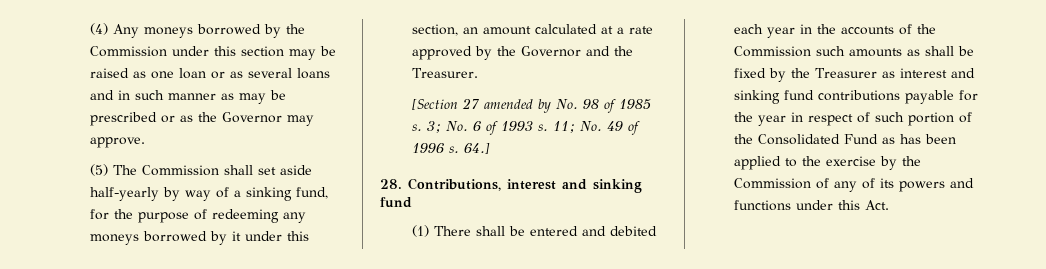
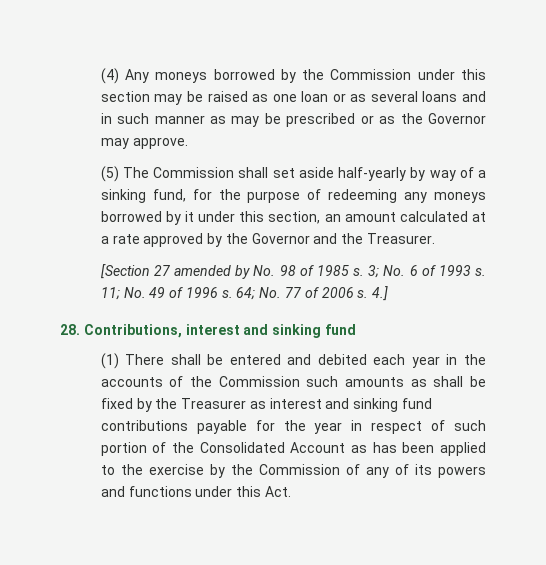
[464,143,491,154] 64.] -> [236,286,389,301] 64; No. 77 of 2006 s. 4.]
[844,134,879,144] Fund -> [290,442,346,453] Account

